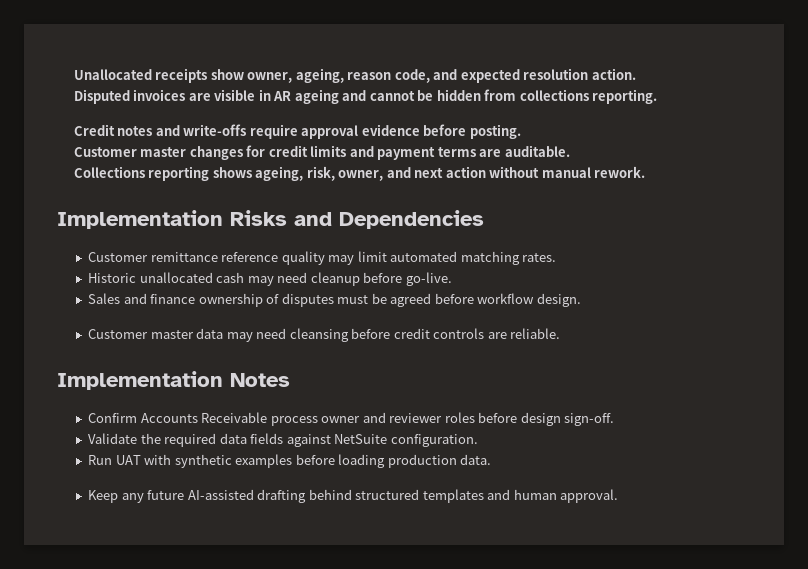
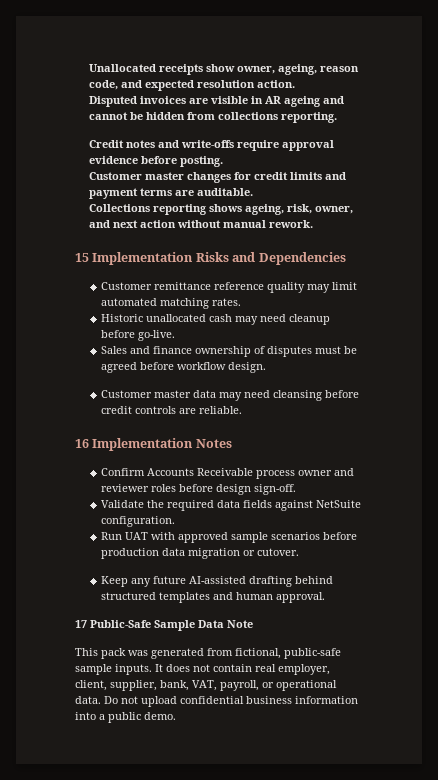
(646, 172) none -> [75,253,89,262] 15
(561, 333) none -> [75,439,89,448] 16
[174,454,492,468] synthetic examples before loading production data. -> [177,532,357,543] [100,548,299,559] approved sample scenarios before production data migration or cutover.
(619, 496) none -> [75,620,253,631] [75,648,341,659] [75,664,330,675] [75,680,337,691] [75,696,358,707] [75,712,176,723] // 17 Public-Safe Sample Data Note // This pack was generated from fictional, public-safe sample inputs. It does not contain real employer, client, supplier, bank, VAT, payroll, or operational data. Do not upload confidential business information into a public demo.

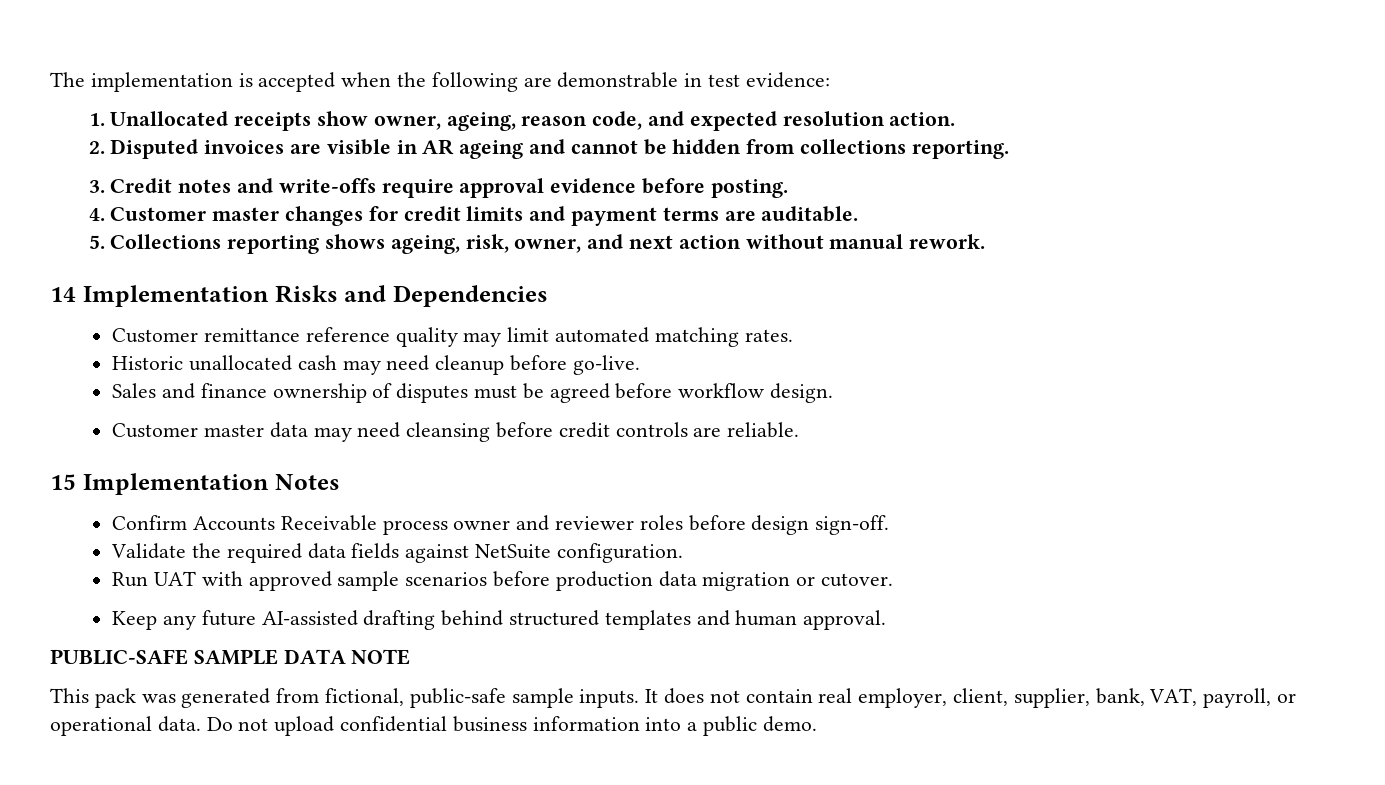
(88, 68) none -> [50,72,830,92] [88,113,105,126] The implementation is accepted when the following are demonstrable in test evidence: // 1.
(295, 84) none -> [88,141,105,154] 2.
(337, 117) none -> [88,180,105,193] 3.
(223, 161) none -> [88,208,105,221] 4.
(253, 192) none -> [88,235,105,249] 5.
[75,253,89,262] 15 -> [50,287,76,302] 14
[75,439,89,448] 16 -> [50,474,76,490] 15
[75,620,253,631] 17 Public-Safe Sample Data Note -> [50,649,411,665] PUBLIC-SAFE SAMPLE DATA NOTE

